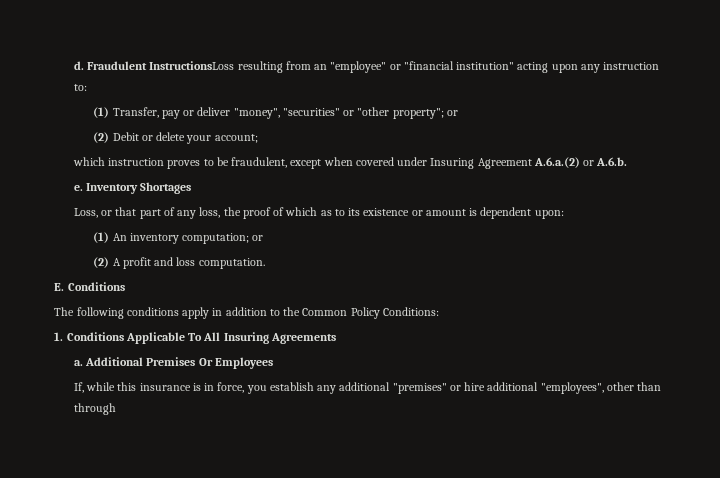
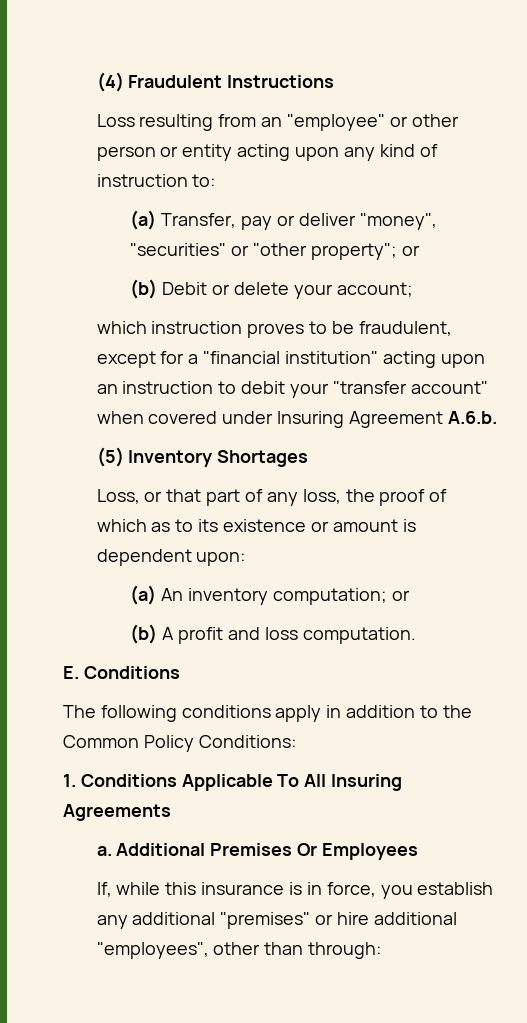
[73,61,235,70] d. Fraudulent InstructionsLoss -> [96,72,335,92] [96,114,135,127] (4) Fraudulent Instructions // Loss
[403,61,515,70] "financial institution" -> [411,114,459,127] [96,144,233,161] other person or entity
(600, 68) none -> [379,144,438,157] kind of
[93,107,110,118] (1) -> [130,210,157,230] (a)
[93,132,110,143] (2) -> [130,279,158,299] (b)
(322, 164) none -> [160,351,485,368] [96,381,488,398] for a "financial institution" acting upon an instruction to debit your "transfer account"
[533,157,595,168] A.6.a.(2) or -> (444, 419) none
[73,185,83,191] e. -> [96,447,124,467] (5)
[93,232,110,243] (1) -> [130,585,157,605] (a)
[93,257,110,268] (2) -> [130,624,158,644] (b)
[73,403,116,415] through -> [308,942,382,959] through:

